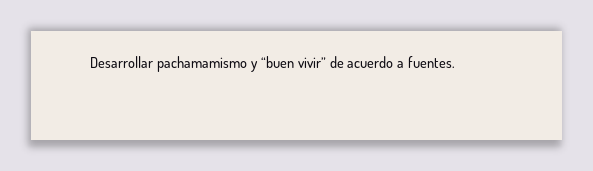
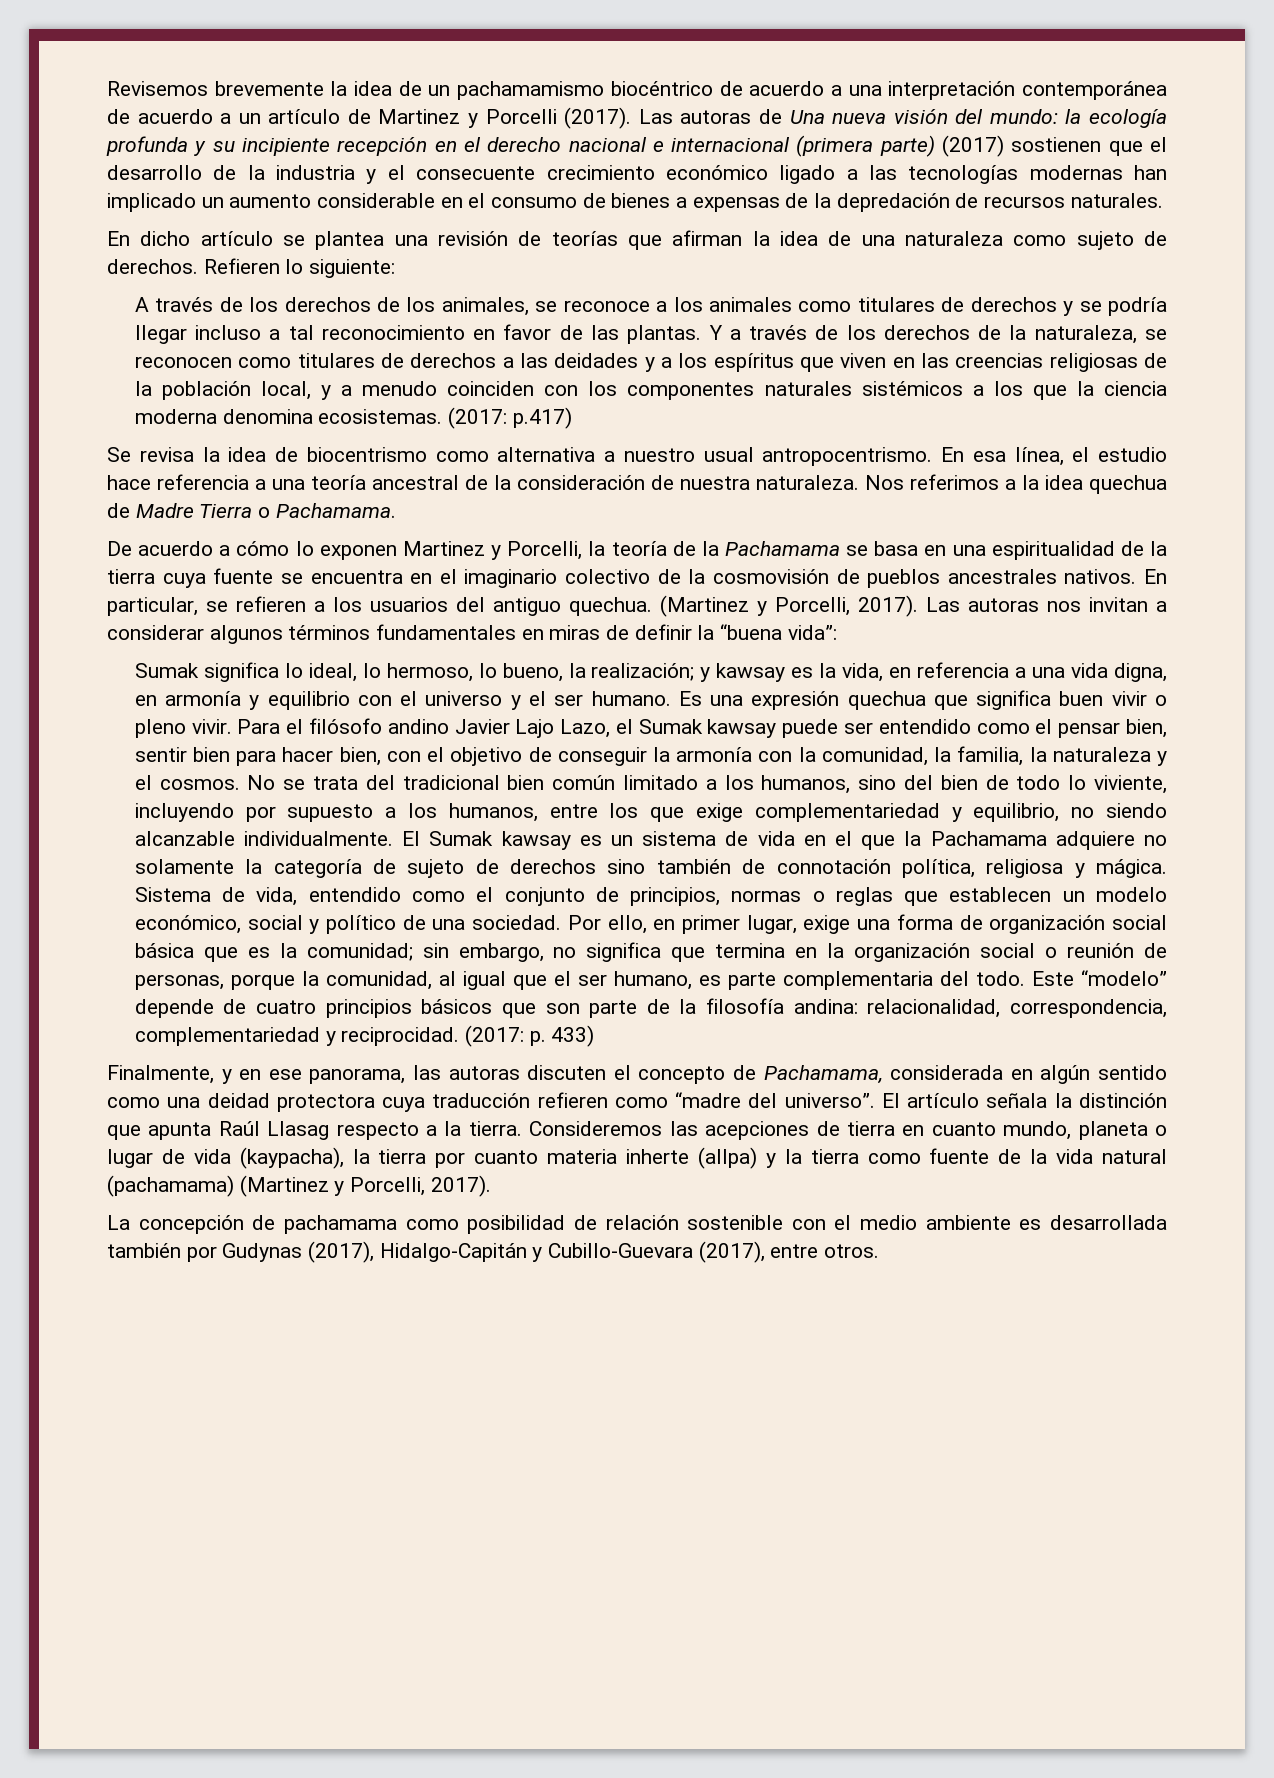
[90,56,456,72] Desarrollar pachamamismo y “buen vivir” de acuerdo a fuentes. -> [107,81,1168,100] [107,107,1167,129] [106,135,1167,157] [107,165,1168,184] [107,193,1163,212] [107,230,1168,250] [107,258,396,278] [134,297,1168,316] [134,324,1167,344] [134,353,1168,372] [134,381,1167,400] [134,407,572,429] [107,447,1167,466] [107,474,1167,494] [107,503,396,518] [107,541,1167,560] [107,568,1167,588] [107,595,1167,617] [107,624,837,644] [134,662,1167,682] [134,690,1167,710] [134,718,1167,738] [134,746,1168,766] [134,775,1168,794] [134,803,1167,822] [134,831,1167,850] [134,859,1168,878] [134,887,1167,906] [134,914,1167,934] [134,942,1167,962] [134,970,1167,990] [134,998,1167,1018] [134,1025,595,1047] [107,1065,1168,1084] [107,1092,1167,1112] [107,1121,1167,1140] [107,1147,1168,1169] [107,1175,491,1197] [107,1215,1167,1234] [107,1241,880,1263] Revisemos brevemente la idea de un pachamamismo biocéntrico de acuerdo a una interpretación contemporánea de acuerdo a un artículo de Martinez y Porcelli (2017). Las autoras de Una nueva visión del mundo: la ecología profunda y su incipiente recepción en el derecho nacional e internacional (primera parte) (2017) sostienen que el desarrollo de la industria y el consecuente crecimiento económico ligado a las tecnologías modernas han implicado un aumento considerable en el consumo de bienes a expensas de la depredación de recursos naturales. // En dicho artículo se plantea una revisión de teorías que afirman la idea de una naturaleza como sujeto de derechos. Refieren lo siguiente: // A través de los derechos de los animales, se reconoce a los animales como titulares de derechos y se podría llegar incluso a tal reconocimiento en favor de las plantas. Y a través de los derechos de la naturaleza, se reconocen como titulares de derechos a las deidades y a los espíritus que viven en las creencias religiosas de la población local, y a menudo coinciden con los componentes naturales sistémicos a los que la ciencia moderna denomina ecosistemas. (2017: p.417) // Se revisa la idea de biocentrismo como alternativa a nuestro usual antropocentrismo. En esa línea, el estudio hace referencia a una teoría ancestral de la consideración de nuestra naturaleza. Nos referimos a la idea quechua de Madre Tierra o Pachamama. // De acuerdo a cómo lo exponen Martinez y Porcelli, la teoría de la Pachamama se basa en una espiritualidad de la tierra cuya fuente se encuentra en el imaginario colectivo de la cosmovisión de pueblos ancestrales nativos. En particular, se refieren a los usuarios del antiguo quechua. (Martinez y Porcelli, 2017). Las autoras nos invitan a considerar algunos términos fundamentales en miras de definir la “buena vida”: // Sumak significa lo ideal, lo hermoso, lo bueno, la realización; y kawsay es la vida, en referencia a una vida digna, en armonía y equilibrio con el universo y el ser humano. Es una expresión quechua que significa buen vivir o pleno vivir. Para el filósofo andino Javier Lajo Lazo, el Sumak kawsay puede ser entendido como el pensar bien, sentir bien para hacer bien, con el objetivo de conseguir la armonía con la comunidad, la familia, la naturaleza y el cosmos. No se trata del tradicional bien común limitado a los humanos, sino del bien de todo lo viviente, incluyendo por supuesto a los humanos, entre los que exige complementariedad y equilibrio, no siendo alcanzable individualmente. El Sumak kawsay es un sistema de vida en el que la Pachamama adquiere no solamente la categoría de sujeto de derechos sino también de connotación política, religiosa y mágica. Sistema de vida, entendido como el conjunto de principios, normas o reglas que establecen un modelo económico, social y político de una sociedad. Por ello, en primer lugar, exige una forma de organización social básica que es la comunidad; sin embargo, no significa que termina en la organización social o reunión de personas, porque la comunidad, al igual que el ser humano, es parte complementaria del todo. Este “modelo” depende de cuatro principios básicos que son parte de la filosofía andina: relacionalidad, correspondencia, complementariedad y reciprocidad. (2017: p. 433) // Finalmente, y en ese panorama, las autoras discuten el concepto de Pachamama, considerada en algún sentido como una deidad protectora cuya traducción refieren como “madre del universo”. El artículo señala la distinción que apunta Raúl Llasag respecto a la tierra. Consideremos las acepciones de tierra en cuanto mundo, planeta o lugar de vida (kaypacha), la tierra por cuanto materia inherte (allpa) y la tierra como fuente de la vida natural (pachamama) (Martinez y Porcelli, 2017). // La concepción de pachamama como posibilidad de relación sostenible con el medio ambiente es desarrollada también por Gudynas (2017), Hidalgo-Capitán y Cubillo-Guevara (2017), entre otros.

